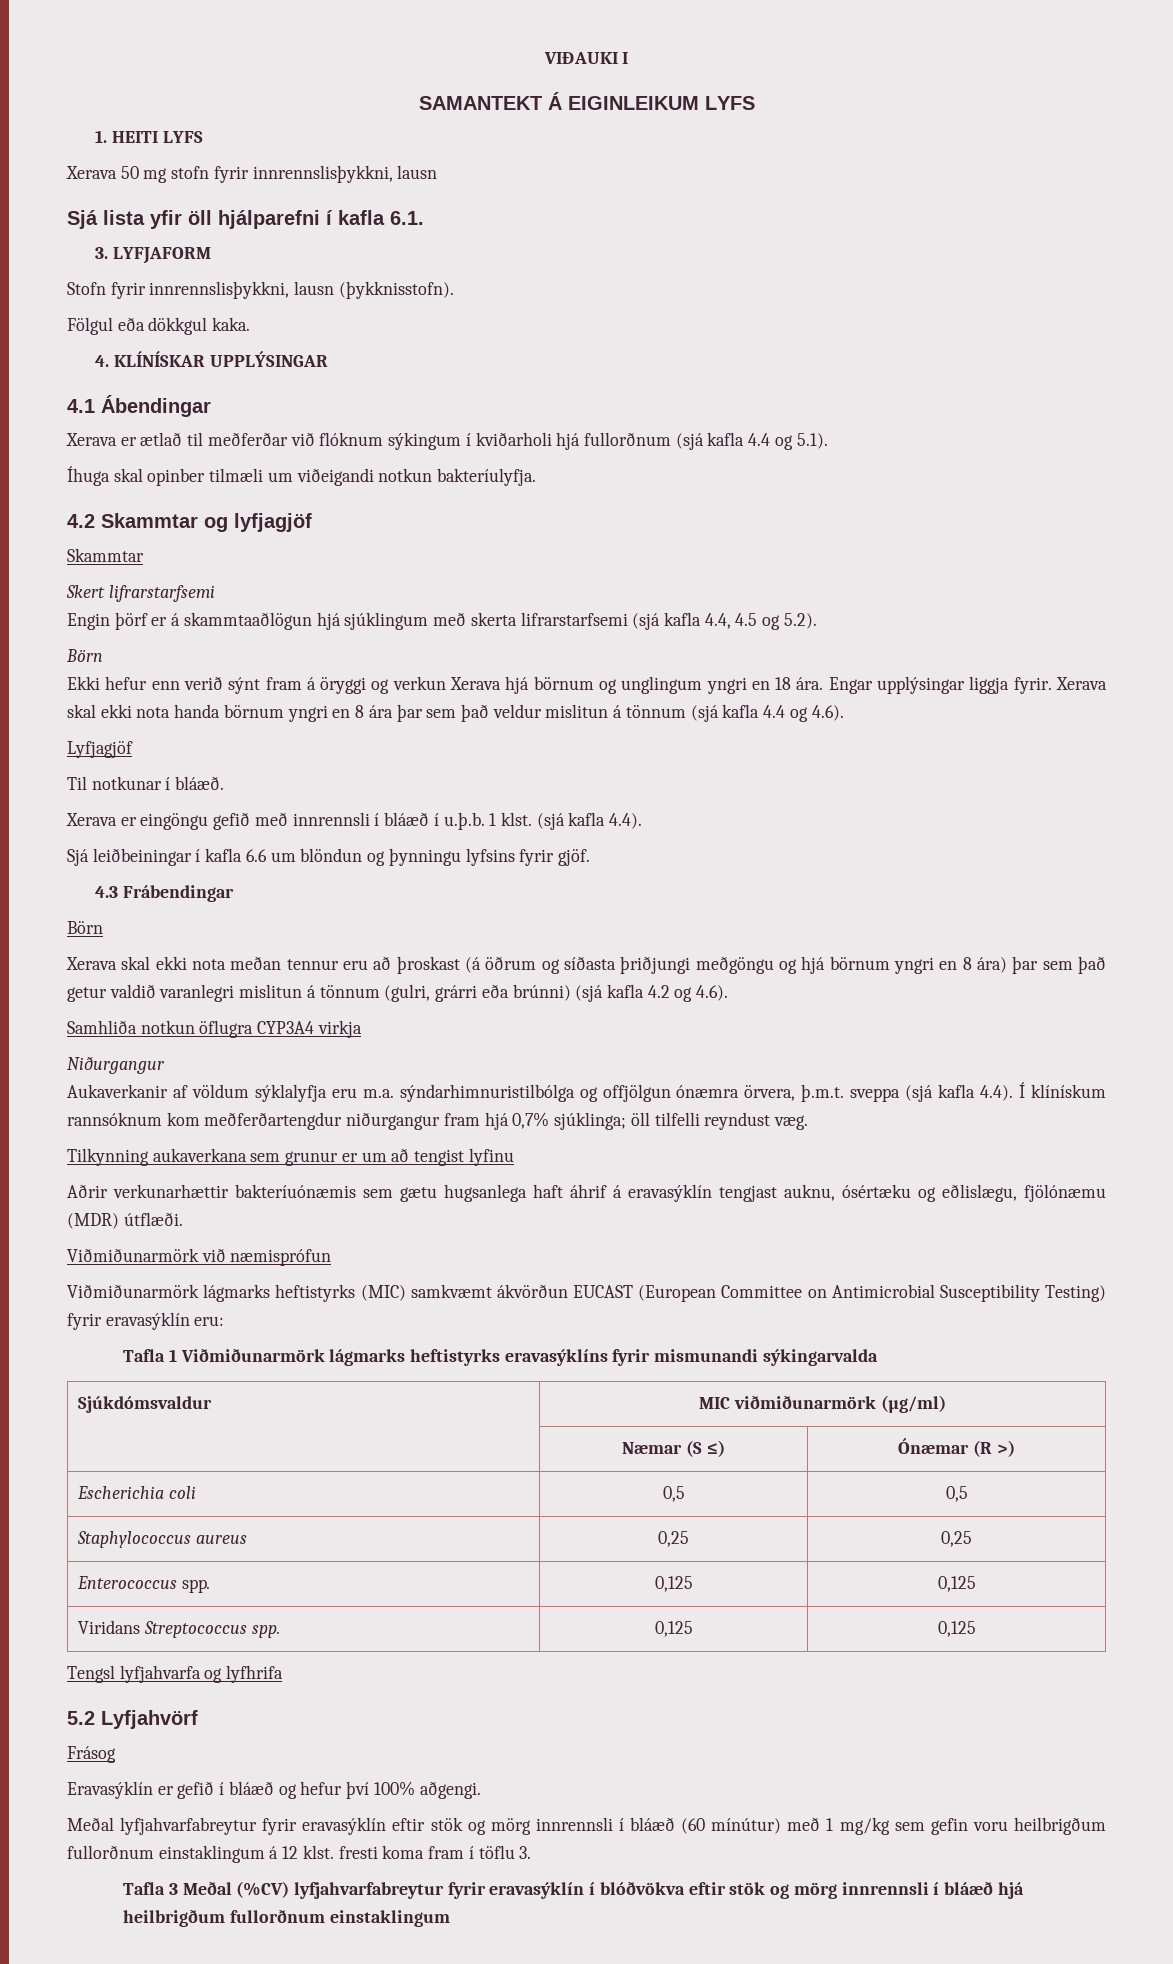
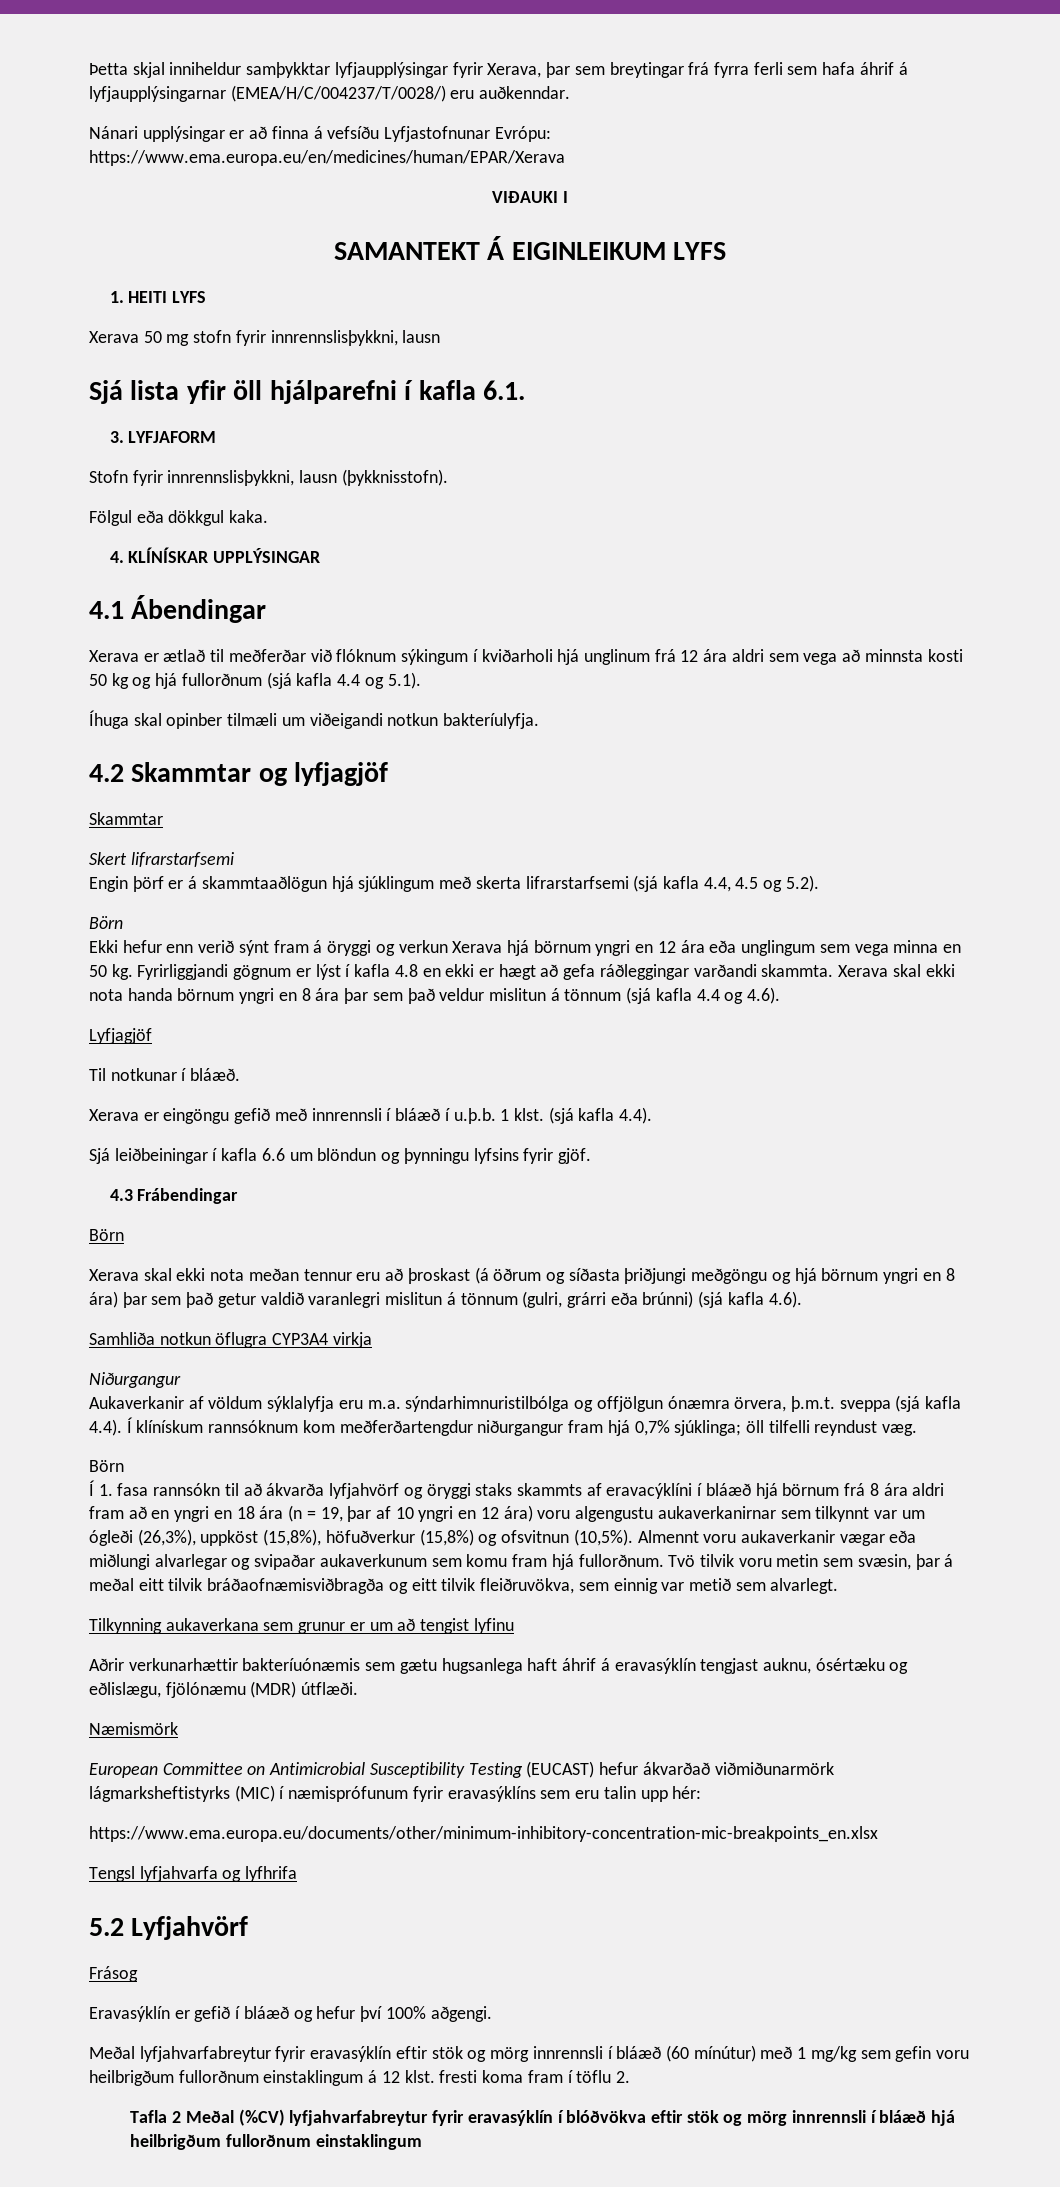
(543, 58) none -> [89,62,908,78] [89,85,571,102] [89,126,551,142] [89,150,565,166] Þetta skjal inniheldur samþykktar lyfjaupplýsingar fyrir Xerava, þar sem breytingar frá fyrra ferli sem hafa áhrif á lyfjaupplýsingarnar (EMEA/H/C/004237/T/0028/) eru auðkenndar. // Nánari upplýsingar er að finna á vefsíðu Lyfjastofnunar Evrópu: https://www.ema.europa.eu/en/medicines/human/EPAR/Xerava //
(581, 441) none -> [583,649,963,665] [89,673,178,689] unglinum frá 12 ára aldri sem vega að minnsta kosti 50 kg og hjá
[598,676,1052,694] og unglingum yngri en 18 ára. Engar upplýsingar liggja fyrir. -> [595,940,961,956] [89,964,834,980] yngri en 12 ára eða unglingum sem vega minna en 50 kg. Fyrirliggjandi gögnum er lýst í kafla 4.8 en ekki er hægt að gefa ráðleggingar varðandi skammta.
[647,985,693,1002] 4.2 og -> (764, 1298) none
(808, 1122) none -> [89,1460,124,1472] [89,1480,945,1499] [89,1505,925,1522] [89,1529,917,1546] [89,1554,954,1570] [89,1578,839,1594] // Börn // Í 1. fasa rannsókn til að ákvarða lyfjahvörf og öryggi staks skammts af eravacýklíni í bláæð hjá börnum frá 8 ára aldri fram að en yngri en 18 ára (n = 19, þar af 10 yngri en 12 ára) voru algengustu aukaverkanirnar sem tilkynnt var um ógleði (26,3%), uppköst (15,8%), höfuðverkur (15,8%) og ofsvitnun (10,5%). Almennt voru aukaverkanir vægar eða miðlungi alvarlegar og svipaðar aukaverkunum sem komu fram hjá fullorðnum. Tvö tilvik voru metin sem svæsin, þar á meðal eitt tilvik bráðaofnæmisviðbragða og eitt tilvik fleiðruvökva, sem einnig var metið sem alvarlegt.
[67,1248,332,1266] [67,1284,1106,1302] [67,1312,225,1330] [123,1348,878,1366] [78,1396,213,1413] [699,1395,946,1413] [622,1440,725,1457] [898,1438,1015,1457] [77,1486,197,1499] [662,1486,685,1502] [945,1486,968,1502] [77,1531,248,1548] [658,1531,689,1547] [941,1531,972,1547] [77,1576,211,1593] [654,1576,693,1592] [937,1576,976,1592] [78,1620,280,1638] [654,1621,693,1637] [937,1621,976,1637] Viðmiðunarmörk við næmisprófun // Viðmiðunarmörk lágmarks heftistyrks (MIC) samkvæmt ákvörðun EUCAST (European Committee on Antimicrobial Susceptibility Testing) fyrir eravasýklín eru: // Tafla 1 Viðmiðunarmörk lágmarks heftistyrks eravasýklíns fyrir mismunandi sýkingarvalda // Sjúkdómsvaldur | MIC viðmiðunarmörk (µg/ml) // | Næmar (S ≤) | Ónæmar (R >) // Escherichia coli | 0,5 | 0,5 // Staphylococcus aureus | 0,25 | 0,25 // Enterococcus spp. | 0,125 | 0,125 // Viridans Streptococcus spp. | 0,125 | 0,125 -> [89,1722,178,1735] [89,1761,834,1778] [89,1785,702,1802] [89,1826,878,1842] Næmismörk // European Committee on Antimicrobial Susceptibility Testing (EUCAST) hefur ákvarðað viðmiðunarmörk lágmarksheftistyrks (MIC) í næmisprófunum fyrir eravasýklíns sem eru talin upp hér: // https://www.ema.europa.eu/documents/other/minimum-inhibitory-concentration-mic-breakpoints_en.xlsx
[519,1846,532,1859] [123,1882,178,1895] 3. // Tafla 3 -> [615,2071,630,2083] [130,2110,182,2123] 2. // Tafla 2

